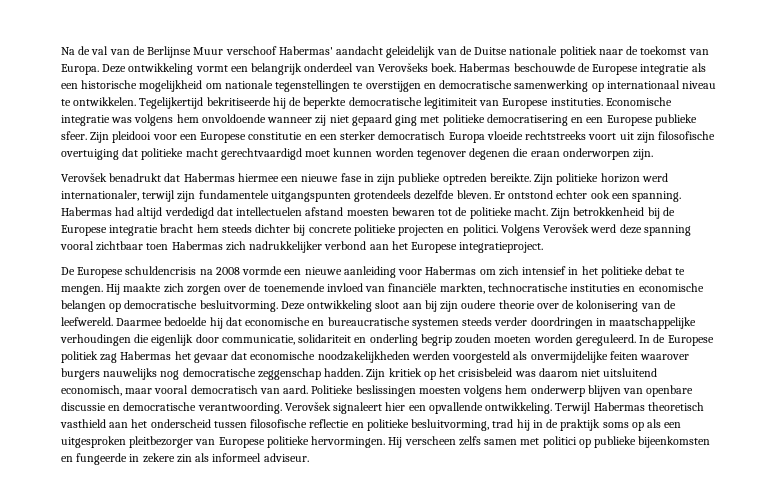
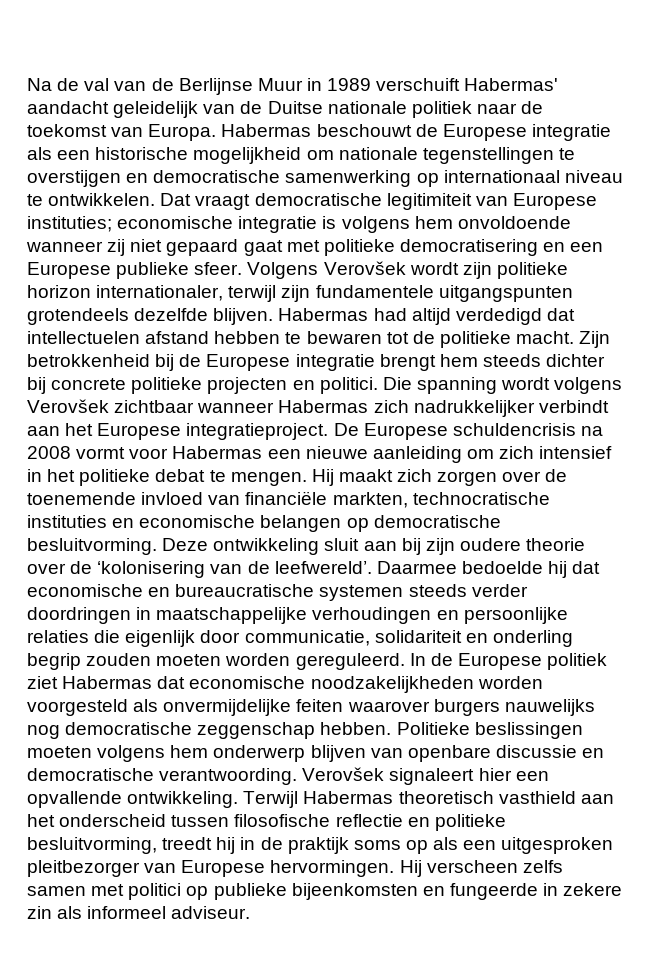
[225,46,277,55] verschoof -> [306,78,461,91] in 1989 verschuift
[102,63,576,75] Deze ontwikkeling vormt een belangrijk onderdeel van Verovšeks boek. Habermas beschouwde -> [221,124,412,137] Habermas beschouwt
[139,97,672,109] [61,115,133,126] Tegelijkertijd bekritiseerde hij de beperkte democratische legitimiteit van Europese instituties. Economische integratie was -> [160,193,597,210] [27,216,337,233] Dat vraagt democratische legitimiteit van Europese instituties; economische integratie is
[395,115,418,126] ging -> [243,240,283,256] gaat
[90,131,716,143] [61,148,654,160] [61,173,554,185] Zijn pleidooi voor een Europese constitutie en een sterker democratisch Europa vloeide rechtstreeks voort uit zijn filosofische overtuiging dat politieke macht gerechtvaardigd moet kunnen worden tegenover degenen die eraan onderworpen zijn. // Verovšek benadrukt dat Habermas hiermee een nieuwe fase in zijn publieke optreden bereikte. Zijn -> [247,261,492,279] Volgens Verovšek wordt zijn
[641,173,668,182] werd -> (91, 291) none
[456,190,682,202] bleven. Er ontstond echter ook een spanning. -> [213,308,274,325] blijven.
[346,209,389,216] moesten -> [214,331,302,344] hebben te
[160,224,194,233] bracht -> [379,354,436,371] brengt
[500,224,691,236] [60,241,169,251] Volgens Verovšek werd deze spanning vooral zichtbaar toen -> [382,377,623,394] [27,399,275,413] Die spanning wordt volgens Verovšek zichtbaar wanneer
[324,241,367,250] verbond -> [538,400,609,413] verbindt
(544, 247) // -> (329, 431) none
[242,266,283,275] vormde -> [76,446,263,459] vormt voor Habermas
[398,266,477,275] voor Habermas -> (462, 454) none
[123,283,162,292] maakte -> [338,469,393,482] maakt
[375,300,400,309] sloot -> [324,538,360,551] sluit
[576,300,676,312] [61,317,113,326] kolonisering van de leefwereld. -> [97,561,372,578] ‘kolonisering van de leefwereld’.
(131, 340) none -> [436,607,568,624] [27,630,89,643] en persoonlijke relaties
[100,351,228,363] zag Habermas het gevaar -> [27,676,153,689] ziet Habermas
[411,351,450,360] werden -> [477,676,543,689] worden
[324,368,658,380] [61,385,309,396] hadden. Zijn kritiek op het crisisbeleid was daarom niet uitsluitend economisch, maar vooral democratisch van aard. -> [320,722,392,735] hebben.
[418,387,461,394] moesten -> [27,746,92,758] moeten
[492,419,514,428] trad -> [162,837,213,850] treedt
[266,436,309,448] politieke -> (266, 868) none

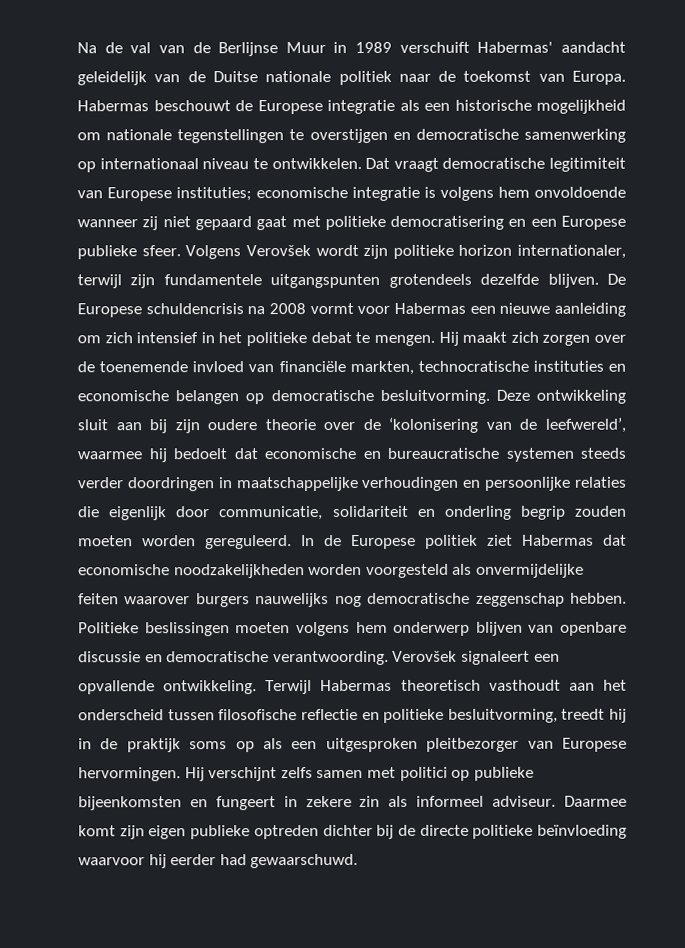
[278,308,575,325] [27,331,611,348] [27,354,606,371] [27,377,623,394] [27,399,609,417] [27,423,329,440] Habermas had altijd verdedigd dat intellectuelen afstand hebben te bewaren tot de politieke macht. Zijn betrokkenheid bij de Europese integratie brengt hem steeds dichter bij concrete politieke projecten en politici. Die spanning wordt volgens Verovšek zichtbaar wanneer Habermas zich nadrukkelijker verbindt aan het Europese integratieproject. -> (599, 280) none
[274,561,568,578] leefwereld’. Daarmee bedoelde hij -> [545,417,626,433] [77,448,227,463] leefwereld’, waarmee hij bedoelt
[478,768,512,781] hier -> (530, 657) none
[498,791,576,804] vasthield -> [488,679,561,691] vasthoudt
[426,860,518,873] verscheen -> [208,767,278,782] verschijnt
[449,883,538,900] fungeerde -> [215,796,276,811] fungeert
(251, 912) none -> [564,795,628,807] [78,824,627,840] [78,853,359,869] Daarmee komt zijn eigen publieke optreden dichter bij de directe politieke beïnvloeding waarvoor hij eerder had gewaarschuwd.

